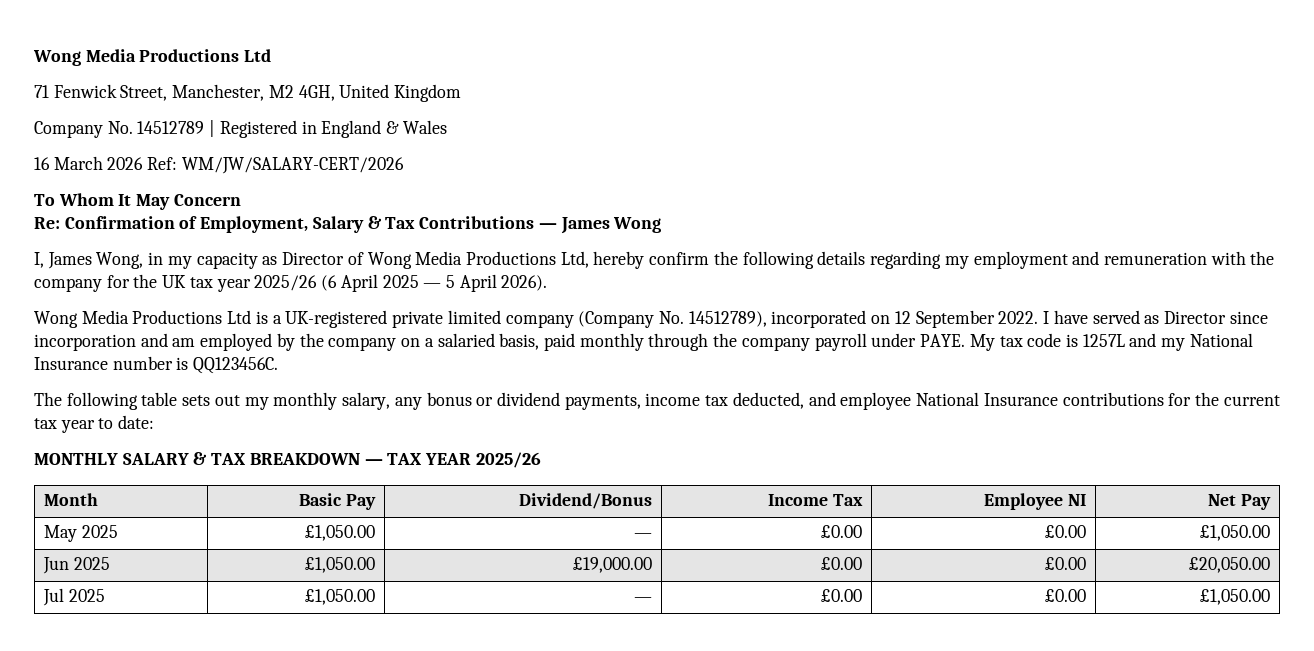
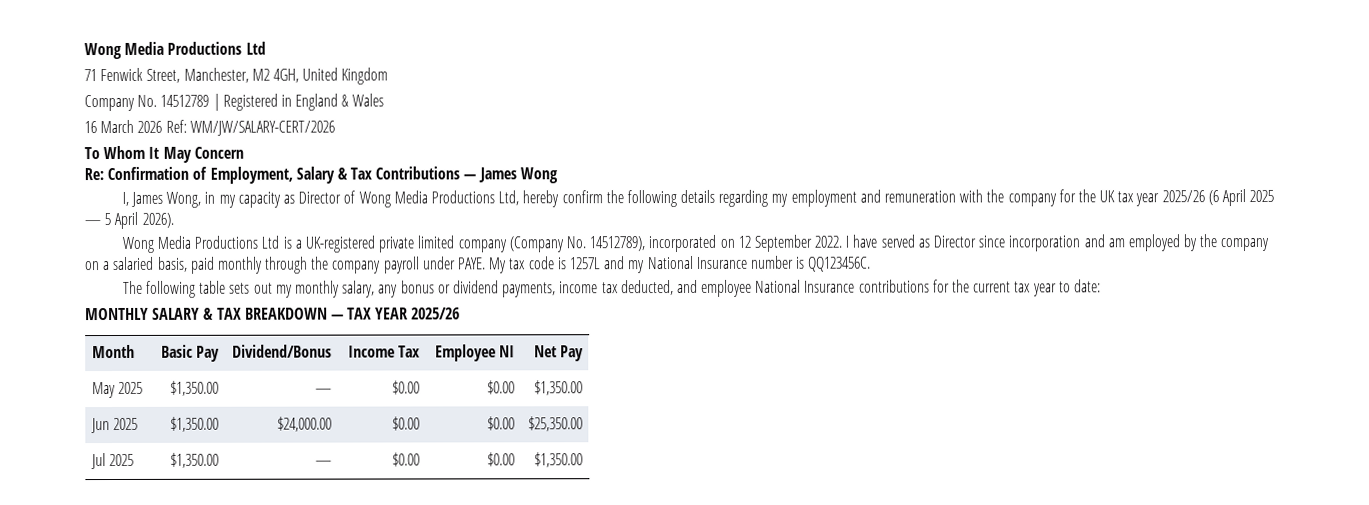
[304,525,375,541] [633,533,652,538] [820,525,862,538] [1044,525,1086,538] [1199,525,1270,541] £1,050.00 | — | £0.00 | £0.00 | £1,050.00 -> [170,380,220,396] [315,388,333,394] [392,380,421,395] [487,380,516,395] [534,380,584,396] $1,350.00 | — | $0.00 | $0.00 | $1,350.00
[304,557,375,573] [572,557,652,573] [820,557,862,570] [1044,557,1086,570] [1188,557,1270,573] £1,050.00 | £19,000.00 | £0.00 | £0.00 | £20,050.00 -> [170,416,220,432] [277,416,333,432] [392,416,421,431] [487,416,516,431] [528,416,584,432] $1,350.00 | $24,000.00 | $0.00 | $0.00 | $25,350.00
[304,589,375,605] [633,597,652,602] [820,589,862,602] [1044,589,1086,602] [1199,589,1270,605] £1,050.00 | — | £0.00 | £0.00 | £1,050.00 -> [170,452,220,468] [315,460,333,466] [392,452,421,467] [487,452,516,467] [534,452,584,468] $1,350.00 | — | $0.00 | $0.00 | $1,350.00

